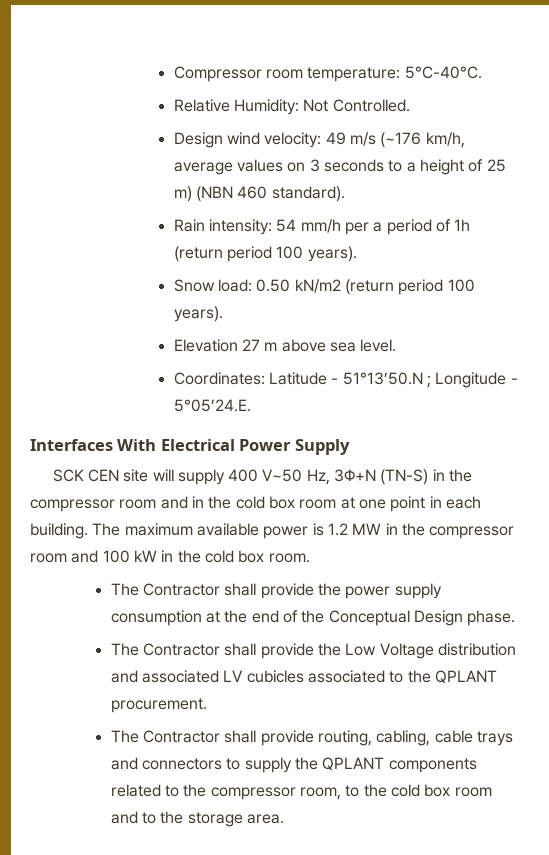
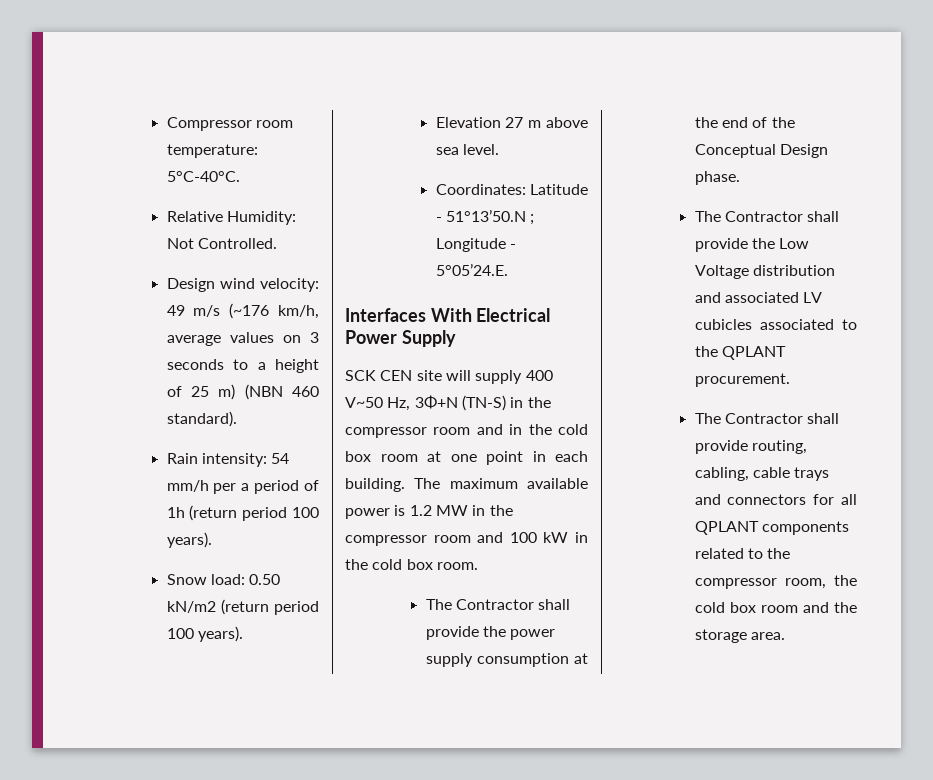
[226,757,318,773] to supply the -> [813,494,857,505] for all
[345,785,360,797] to -> (826, 583) none
[141,812,156,824] to -> (829, 607) none

